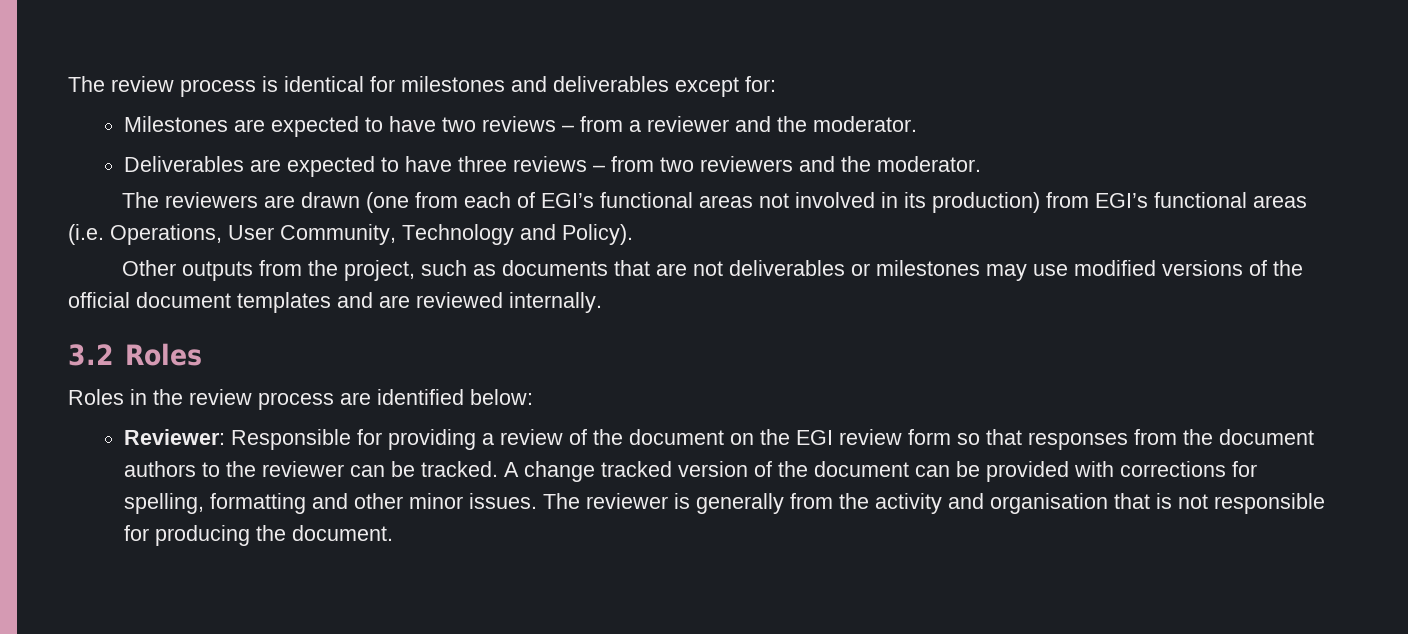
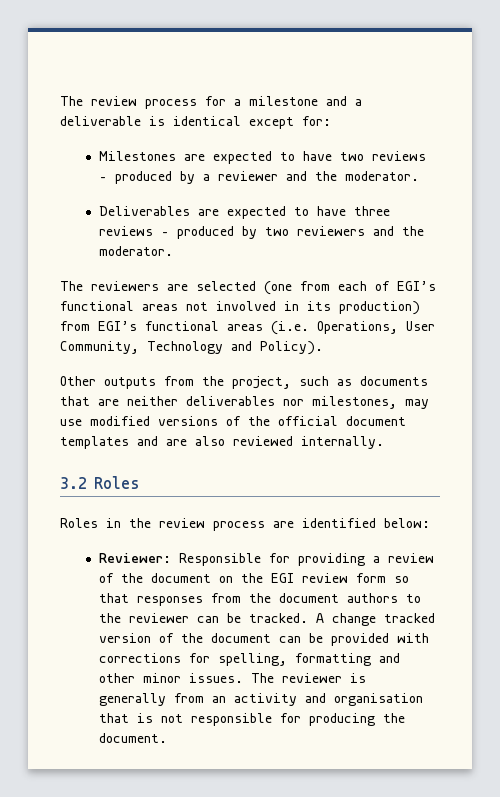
[262,76,669,92] is identical for milestones and deliverables -> [205,96,362,106] [60,116,241,126] for a milestone and a deliverable is identical
[580,116,624,132] from -> [115,171,196,184] produced by
[611,156,655,172] from -> [177,226,258,239] produced by
[301,192,361,208] drawn -> [196,281,256,291] selected
[693,260,981,276] not deliverables or milestones -> [127,396,397,409] neither deliverables nor milestones,
(410, 301) none -> [195,436,225,446] also
[839,493,870,509] the -> [212,696,227,703] an

